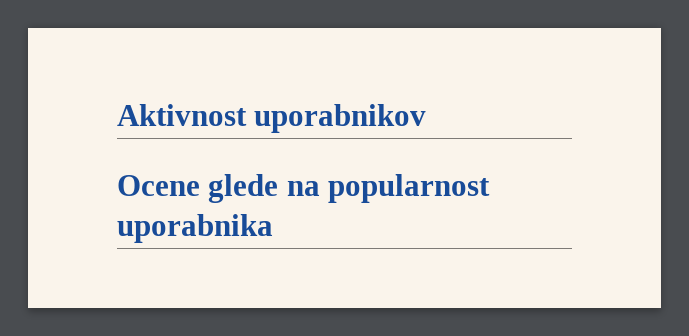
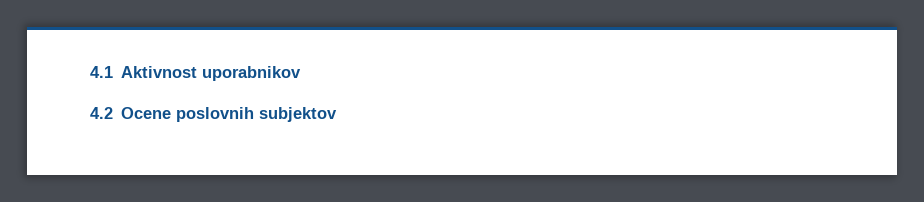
(117, 115) none -> [90,66,113,78] 4.1
[117,174,491,203] [117,214,273,243] Ocene glede na popularnost uporabnika -> [90,107,337,122] 4.2 Ocene poslovnih subjektov

